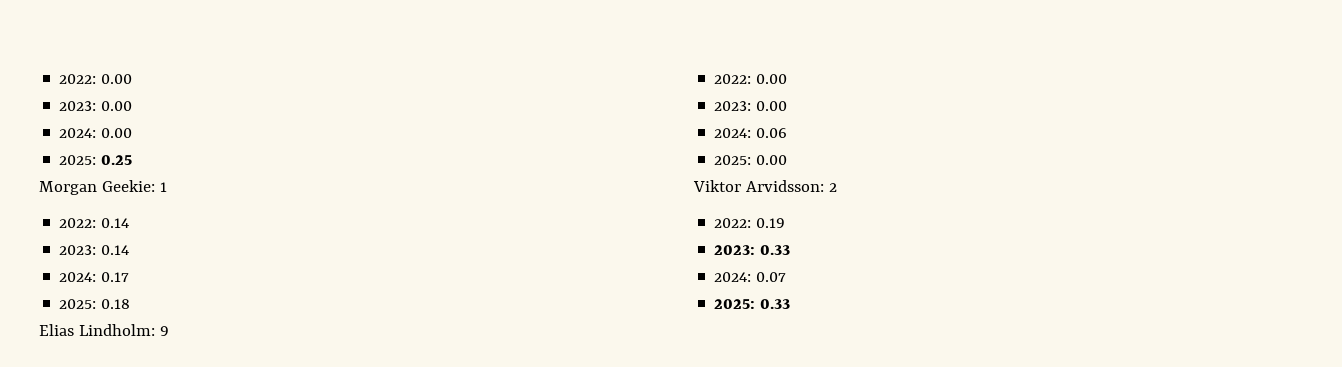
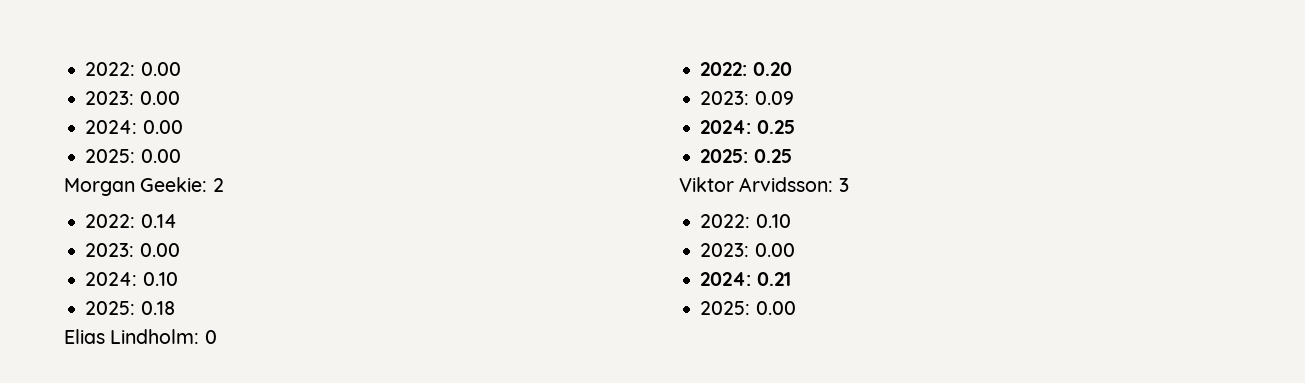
[101,155,133,165] 0.25 -> [140,149,181,163] 0.00
[159,182,167,192] 1 -> [212,178,224,192] 2
[101,245,130,255] [59,272,130,282] 0.14 // 2024: 0.17 -> [139,243,180,257] [85,272,178,286] 0.00 // 2024: 0.10
[159,326,169,336] [714,74,788,84] [714,101,788,111] [714,128,788,138] [714,155,788,165] [693,180,837,192] [714,218,786,228] [714,245,791,255] [714,272,787,282] [714,299,791,309] 9 // 2022: 0.00 // 2023: 0.00 // 2024: 0.06 // 2025: 0.00 // Viktor Arvidsson: 2 // 2022: 0.19 // 2023: 0.33 // 2024: 0.07 // 2025: 0.33 -> [204,330,217,344] [700,62,792,76] [700,91,794,105] [700,120,795,134] [700,149,792,163] [679,177,849,192] [700,214,791,228] [700,243,795,257] [700,272,791,286] [700,301,796,315] 0 // 2022: 0.20 // 2023: 0.09 // 2024: 0.25 // 2025: 0.25 // Viktor Arvidsson: 3 // 2022: 0.10 // 2023: 0.00 // 2024: 0.21 // 2025: 0.00

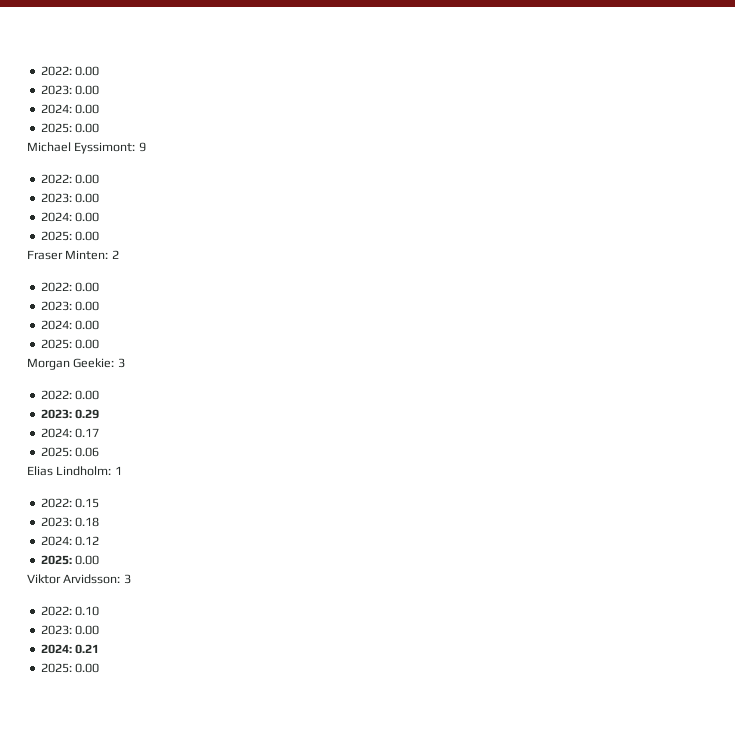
[85,62,181,76] [85,91,180,105] [85,120,183,134] [85,149,181,163] 2022: 0.00 // 2023: 0.00 // 2024: 0.00 // 2025: 0.00 -> [40,66,100,76] [40,85,100,95] [40,104,100,114] [40,123,100,133] [27,142,146,154] [40,174,100,184] [40,193,100,203] [40,212,100,222] [40,231,100,241] [27,250,119,260] [40,282,100,292] [40,301,100,311] [40,320,100,330] [40,339,100,349] 2022: 0.00 // 2023: 0.00 // 2024: 0.00 // 2025: 0.00 // Michael Eyssimont: 9 // 2022: 0.00 // 2023: 0.00 // 2024: 0.00 // 2025: 0.00 // Fraser Minten: 2 // 2022: 0.00 // 2023: 0.00 // 2024: 0.00 // 2025: 0.00
[212,178,224,192] [85,214,177,228] [85,243,180,257] [85,272,178,286] [85,301,175,315] 2 // 2022: 0.14 // 2023: 0.00 // 2024: 0.10 // 2025: 0.18 -> [117,358,125,368] [40,390,100,400] [40,409,100,419] [40,428,100,438] [40,447,100,457] 3 // 2022: 0.00 // 2023: 0.29 // 2024: 0.17 // 2025: 0.06
[204,330,217,344] [700,62,792,76] [700,91,794,105] [700,120,795,134] [700,149,792,163] 0 // 2022: 0.20 // 2023: 0.09 // 2024: 0.25 // 2025: 0.25 -> [114,466,122,475] [40,498,100,508] [40,517,100,527] [40,536,100,546] [40,555,100,565] 1 // 2022: 0.15 // 2023: 0.18 // 2024: 0.12 // 2025: 0.00

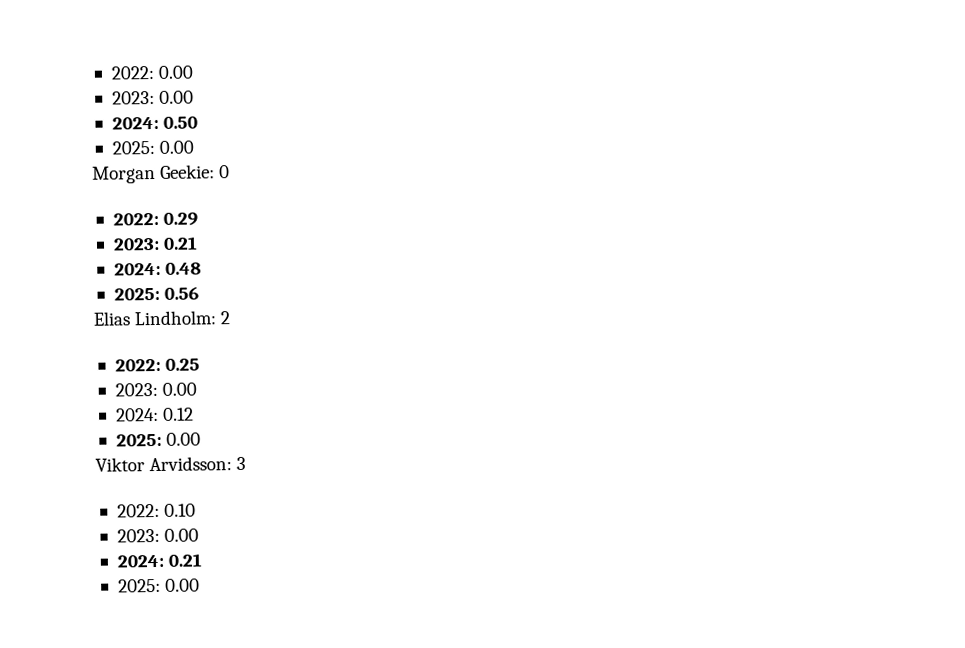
[40,66,100,76] [40,85,100,95] [40,104,100,114] [40,123,100,133] [27,142,146,154] [40,174,100,184] [40,193,100,203] [40,212,100,222] [40,231,100,241] [27,250,119,260] [40,282,100,292] [40,301,100,311] [40,320,100,330] 2022: 0.00 // 2023: 0.00 // 2024: 0.00 // 2025: 0.00 // Michael Eyssimont: 9 // 2022: 0.00 // 2023: 0.00 // 2024: 0.00 // 2025: 0.00 // Fraser Minten: 2 // 2022: 0.00 // 2023: 0.00 // 2024: 0.00 -> [110,65,194,80] [111,90,195,105] [111,116,199,130] 2022: 0.00 // 2023: 0.00 // 2024: 0.50
[117,358,125,368] [40,390,100,400] [40,409,100,419] [40,428,100,438] [40,447,100,457] 3 // 2022: 0.00 // 2023: 0.29 // 2024: 0.17 // 2025: 0.06 -> [219,165,231,179] [112,212,199,226] [112,236,199,251] [113,262,203,276] [113,286,200,301] 0 // 2022: 0.29 // 2023: 0.21 // 2024: 0.48 // 2025: 0.56
[114,466,122,475] [40,498,100,508] [40,517,100,527] 1 // 2022: 0.15 // 2023: 0.18 -> [220,311,231,325] [114,358,201,372] [114,382,198,397] 2 // 2022: 0.25 // 2023: 0.00

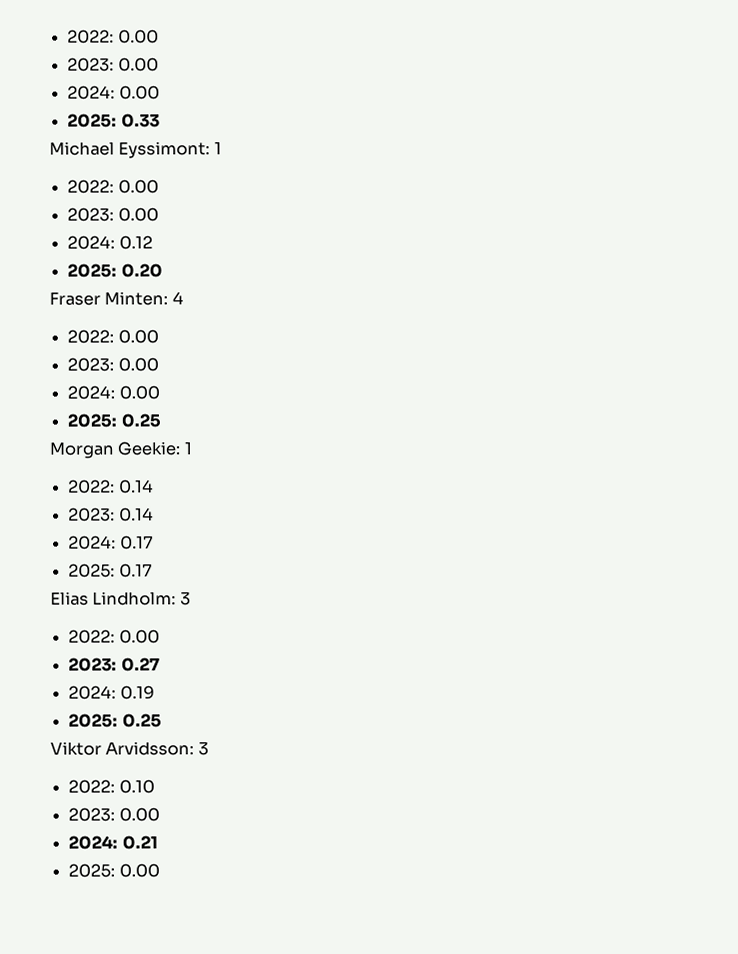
[110,65,194,80] [111,90,195,105] [111,116,199,130] [111,140,195,155] [92,164,231,184] [112,212,199,226] [112,236,199,251] [113,262,203,276] [113,286,200,301] [93,310,231,326] [114,358,201,372] 2022: 0.00 // 2023: 0.00 // 2024: 0.50 // 2025: 0.00 // Morgan Geekie: 0 // 2022: 0.29 // 2023: 0.21 // 2024: 0.48 // 2025: 0.56 // Elias Lindholm: 2 // 2022: 0.25 -> [67,29,159,44] [67,57,159,72] [67,85,160,100] [67,113,160,128] [49,141,222,159] [67,179,159,194] 2022: 0.00 // 2023: 0.00 // 2024: 0.00 // 2025: 0.33 // Michael Eyssimont: 1 // 2022: 0.00
[166,432,202,446] 0.00 -> [120,263,163,278] [49,291,184,306] [67,329,159,344] [67,357,159,372] [67,385,160,400] [67,413,161,428] [49,441,192,459] [68,479,154,494] [68,507,154,522] [68,535,153,550] [68,563,152,578] [50,591,191,606] [68,629,160,644] [68,657,160,672] [68,685,155,700] [68,713,162,728] 0.20 // Fraser Minten: 4 // 2022: 0.00 // 2023: 0.00 // 2024: 0.00 // 2025: 0.25 // Morgan Geekie: 1 // 2022: 0.14 // 2023: 0.14 // 2024: 0.17 // 2025: 0.17 // Elias Lindholm: 3 // 2022: 0.00 // 2023: 0.27 // 2024: 0.19 // 2025: 0.25

